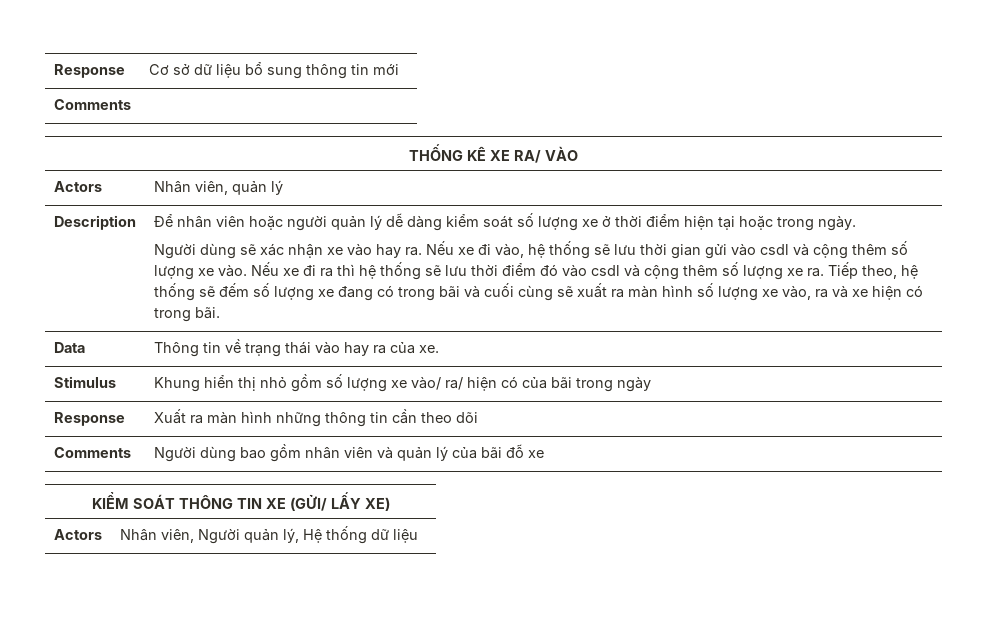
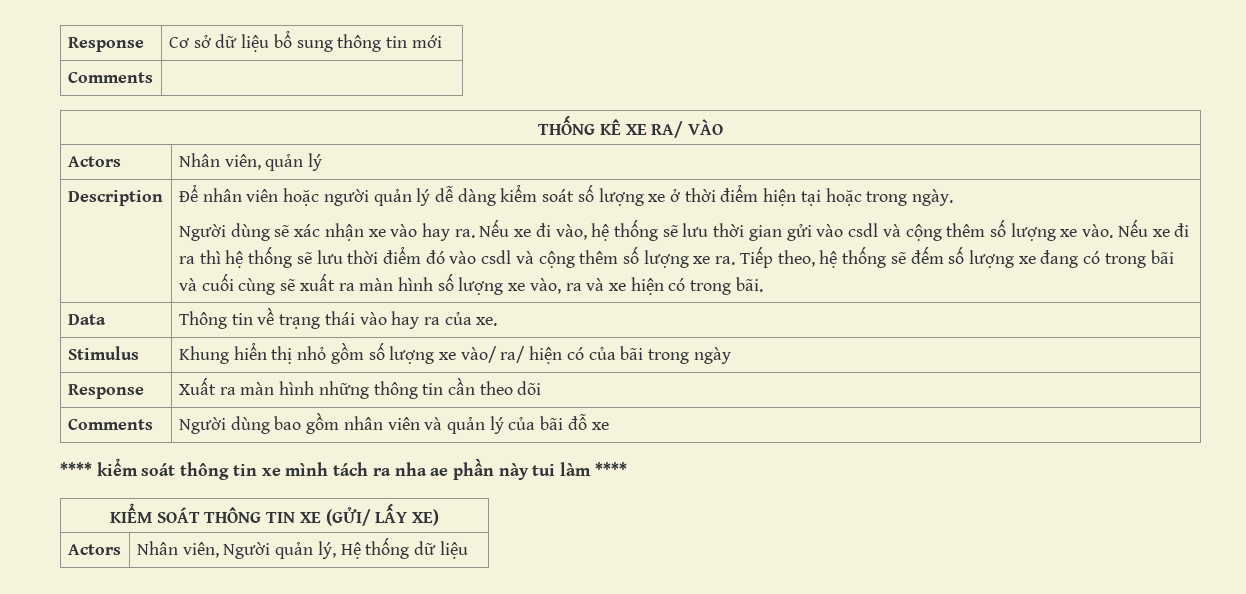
(544, 454) none -> [60,458,627,480] // **** kiểm soát thông tin xe mình tách ra nha ae phần này tui làm ****

